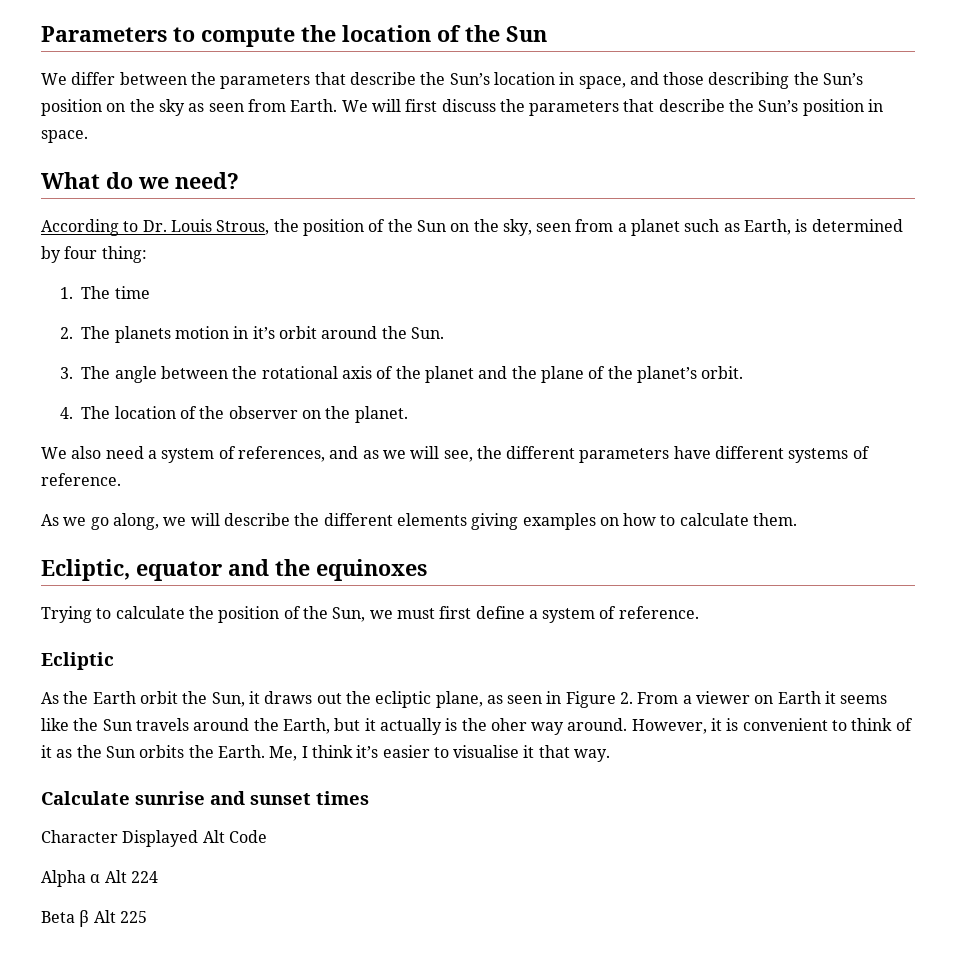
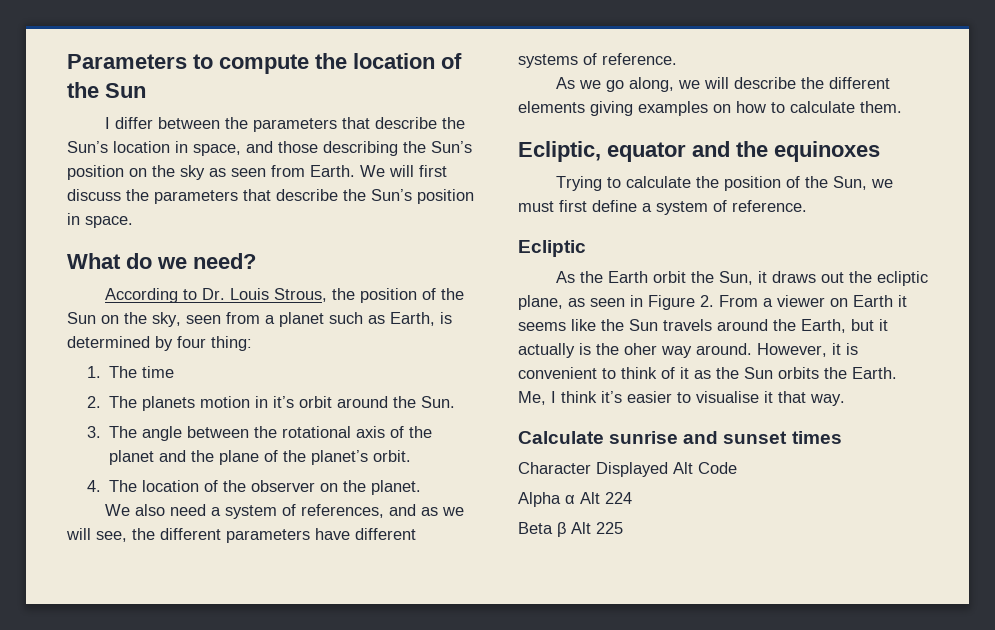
[41,73,67,85] We -> [104,117,110,129] I

